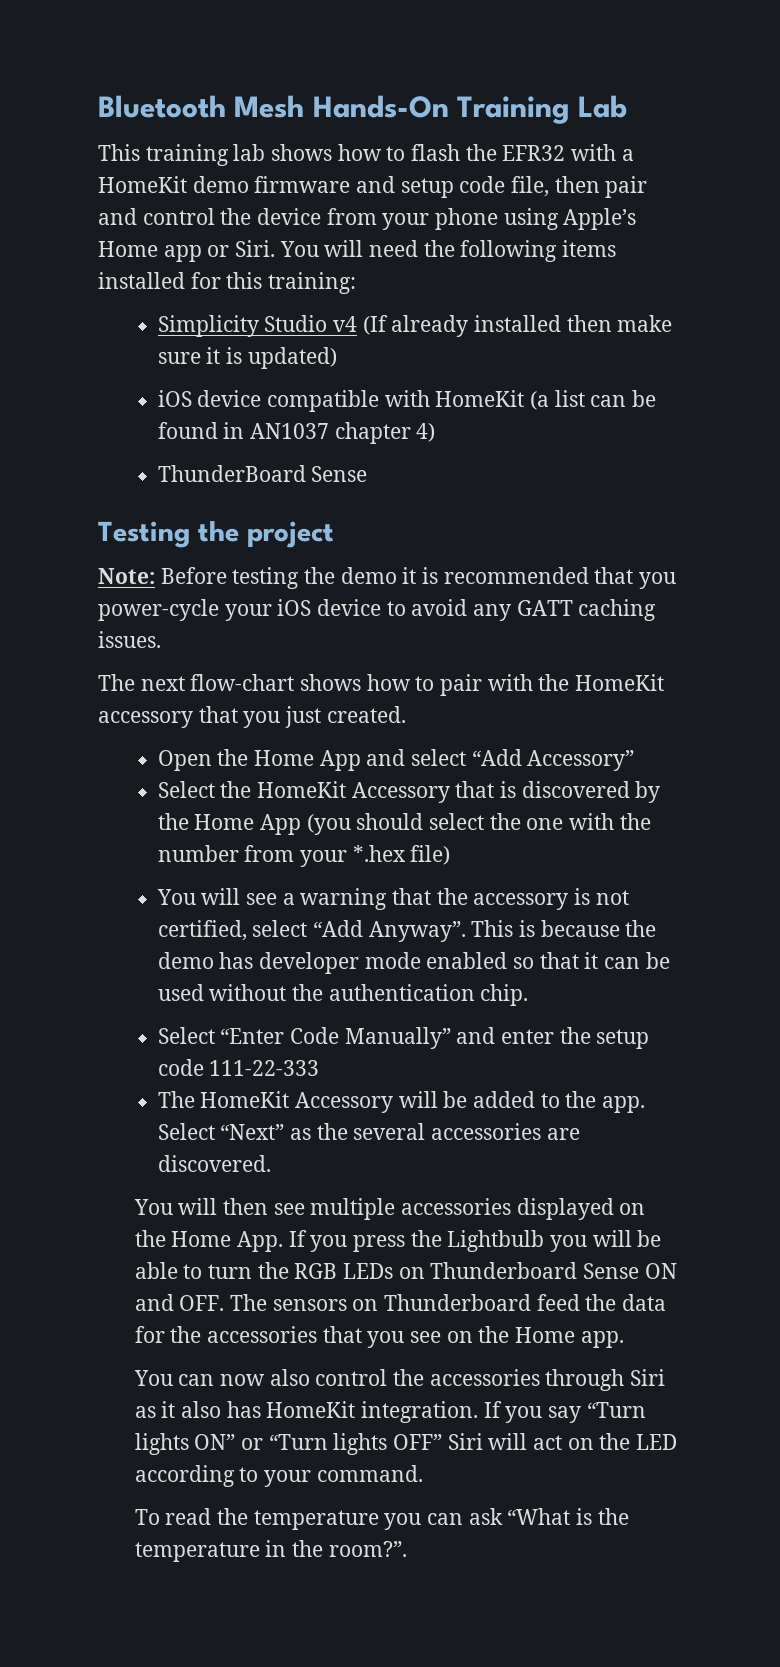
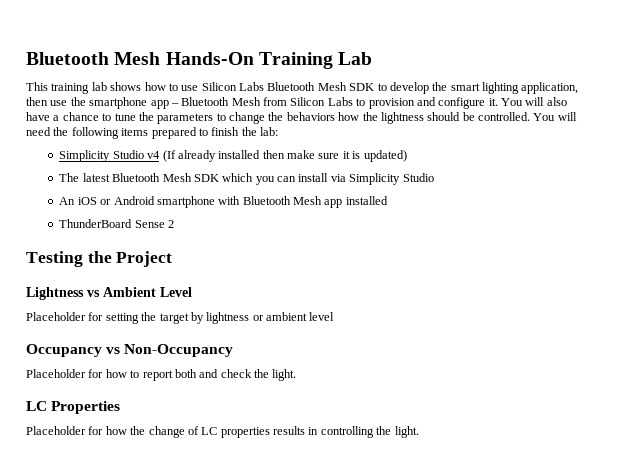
[411,144,634,161] [98,176,648,198] [98,208,637,230] [98,240,276,262] flash the EFR32 with a HomeKit demo firmware and setup code file, then pair and control the device from your phone using Apple’s Home app or Siri. -> [181,82,579,94] [26,97,567,109] [26,112,530,124] use Silicon Labs Bluetooth Mesh SDK to develop the smart lighting application, then use the smartphone app – Bluetooth Mesh from Silicon Labs to provision and configure it. You will also have a chance to tune the parameters to change the behaviors how the lightness should be controlled.
[98,272,357,294] installed for this training: -> [151,127,278,139] prepared to finish the lab:
[157,390,657,412] [157,422,436,444] iOS device compatible with HomeKit (a list can be found in AN1037 chapter 4) -> [59,173,434,185] [59,196,388,208] The latest Bluetooth Mesh SDK which you can install via Simplicity Studio // An iOS or Android smartphone with Bluetooth Mesh app installed
(368, 474) none -> [168,220,175,228] 2
[247,521,334,548] [98,567,677,589] [98,599,657,621] [98,631,161,648] [98,674,665,696] [98,706,406,728] [157,749,635,771] [157,781,661,803] [157,813,651,835] [157,845,451,867] [156,888,629,910] [157,920,657,942] [157,952,670,974] [157,984,529,1006] [157,1027,650,1049] [157,1059,320,1076] [157,1091,646,1113] [157,1123,580,1140] [157,1155,271,1172] [133,1198,646,1220] [134,1230,662,1252] [134,1262,677,1279] [134,1294,667,1311] [134,1326,624,1348] [133,1369,666,1391] [134,1401,646,1423] [134,1433,678,1455] [134,1465,423,1487] [134,1508,629,1530] [134,1540,407,1562] project // Note: Before testing the demo it is recommended that you power-cycle your iOS device to avoid any GATT caching issues. // The next flow-chart shows how to pair with the HomeKit accessory that you just created. // Open the Home App and select “Add Accessory” // Select the HomeKit Accessory that is discovered by the Home App (you should select the one with the number from your *.hex file) // You will see a warning that the accessory is not certified, select “Add Anyway”. This is because the demo has developer mode enabled so that it can be used without the authentication chip. // Select “Enter Code Manually” and enter the setup code 111-22-333 // The HomeKit Accessory will be added to the app. Select “Next” as the several accessories are discovered. // You will then see multiple accessories displayed on the Home App. If you press the Lightbulb you will be able to turn the RGB LEDs on Thunderboard Sense ON and OFF. The sensors on Thunderboard feed the data for the accessories that you see on the Home app. // You can now also control the accessories through Siri as it also has HomeKit integration. If you say “Turn lights ON” or “Turn lights OFF” Siri will act on the LED according to your command. // To read the temperature you can ask “What is the temperature in the room?”. -> [116,251,173,267] [26,287,192,300] [26,312,335,324] [26,344,234,357] [26,369,297,381] [26,401,121,414] [26,426,419,438] Project // Lightness vs Ambient Level // Placeholder for setting the target by lightness or ambient level // Occupancy vs Non-Occupancy // Placeholder for how to report both and check the light. // LC Properties // Placeholder for how the change of LC properties results in controlling the light.

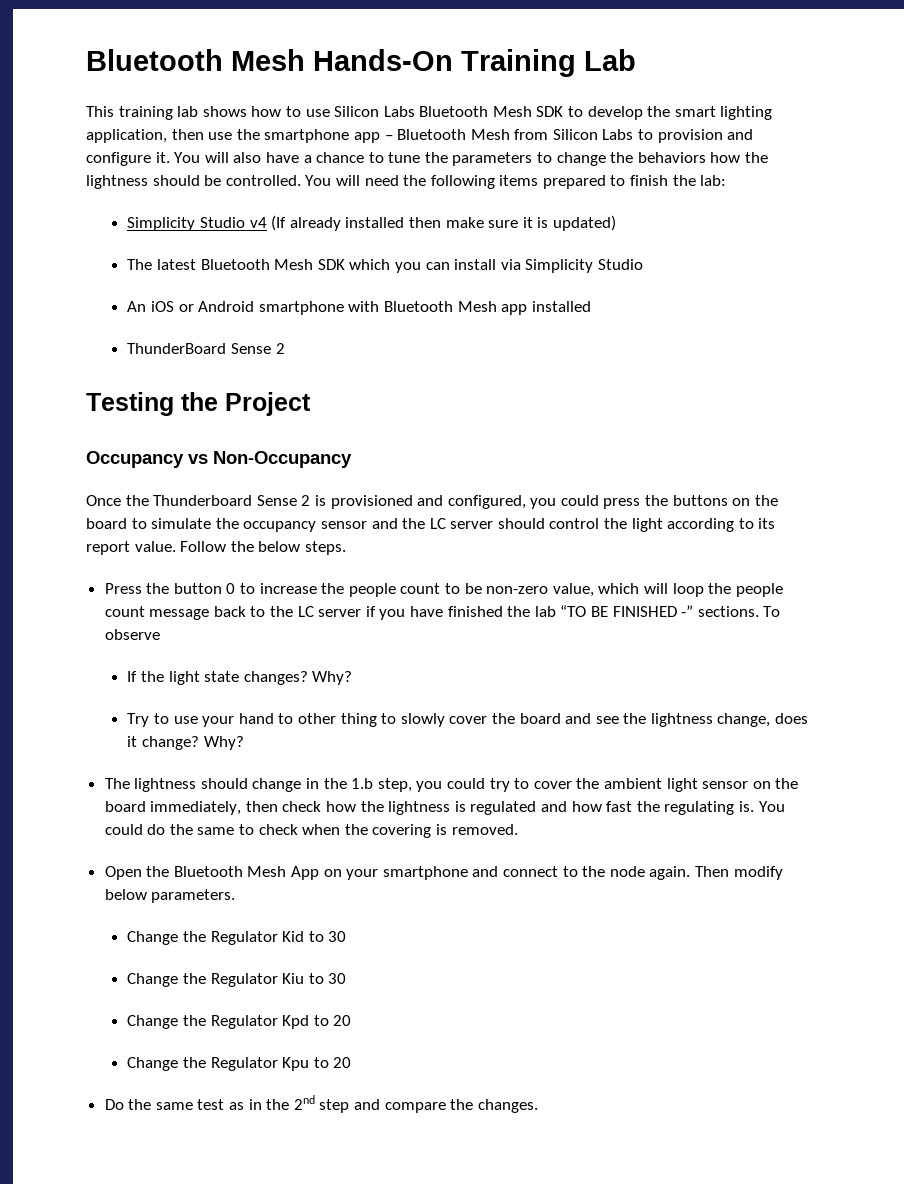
[26,287,192,300] [26,312,335,324] [26,344,234,357] [26,369,297,381] [26,401,121,414] [26,426,419,438] Lightness vs Ambient Level // Placeholder for setting the target by lightness or ambient level // Occupancy vs Non-Occupancy // Placeholder for how to report both and check the light. // LC Properties // Placeholder for how the change of LC properties results in controlling the light. -> [86,451,352,468] [86,495,778,509] [86,518,776,532] [86,541,346,555] [104,583,783,597] [104,605,781,620] [104,629,160,640] [127,671,353,685] [127,713,809,727] [127,736,244,750] [104,778,799,792] [104,801,785,815] [104,824,518,838] [104,866,783,880] [104,889,236,903] [127,931,347,945] [127,973,347,987] [127,1015,352,1029] [127,1057,352,1071] [104,1095,538,1113] Occupancy vs Non-Occupancy // Once the Thunderboard Sense 2 is provisioned and configured, you could press the buttons on the board to simulate the occupancy sensor and the LC server should control the light according to its report value. Follow the below steps. // Press the button 0 to increase the people count to be non-zero value, which will loop the people count message back to the LC server if you have finished the lab “TO BE FINISHED -” sections. To observe // If the light state changes? Why? // Try to use your hand to other thing to slowly cover the board and see the lightness change, does it change? Why? // The lightness should change in the 1.b step, you could try to cover the ambient light sensor on the board immediately, then check how the lightness is regulated and how fast the regulating is. You could do the same to check when the covering is removed. // Open the Bluetooth Mesh App on your smartphone and connect to the node again. Then modify below parameters. // Change the Regulator Kid to 30 // Change the Regulator Kiu to 30 // Change the Regulator Kpd to 20 // Change the Regulator Kpu to 20 // Do the same test as in the 2nd step and compare the changes.

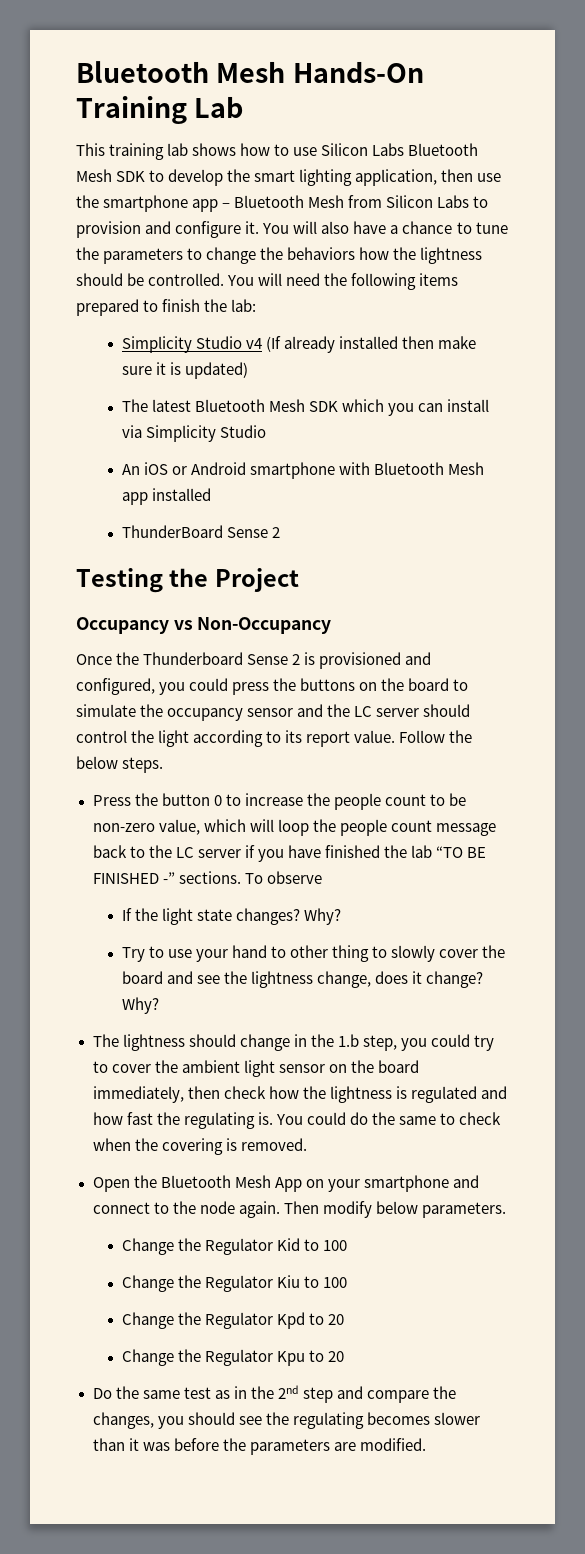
[328,931,347,942] 30 -> [322,1240,347,1251] 100
[328,973,347,984] 30 -> [322,1277,347,1288] 100
[477,1099,538,1113] changes. -> [92,1412,480,1429] [92,1438,426,1455] changes, you should see the regulating becomes slower than it was before the parameters are modified.

